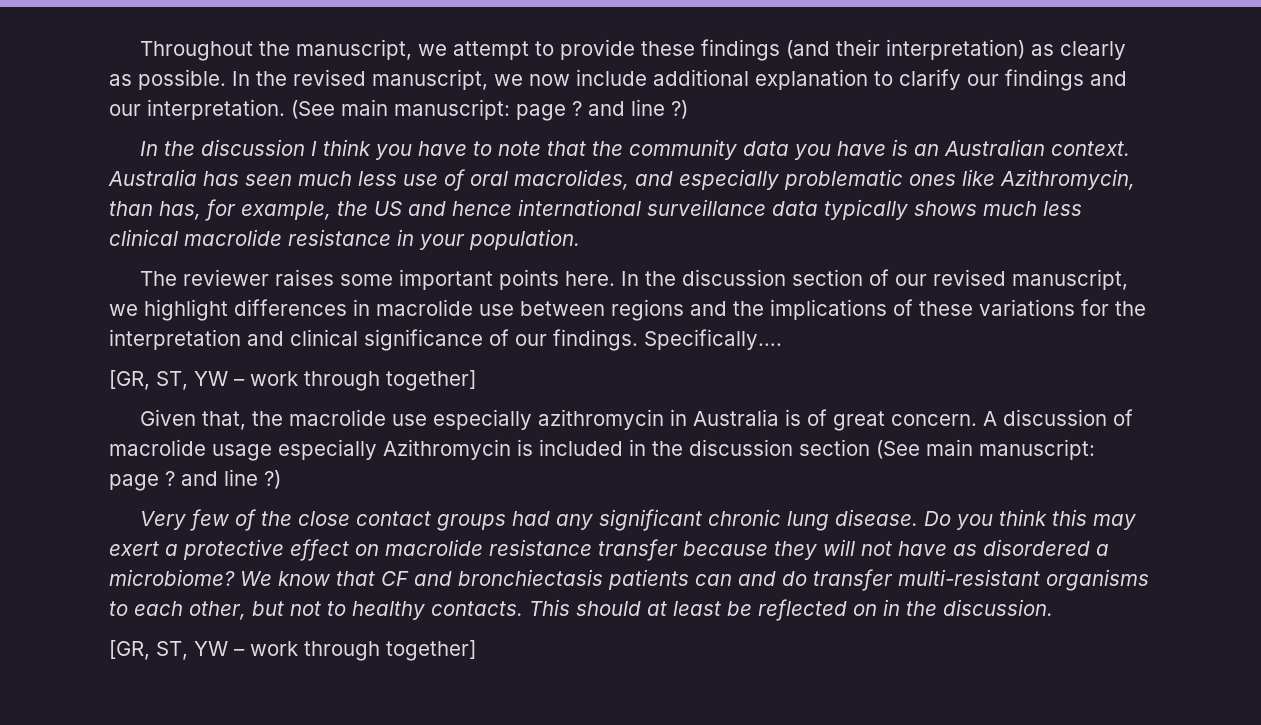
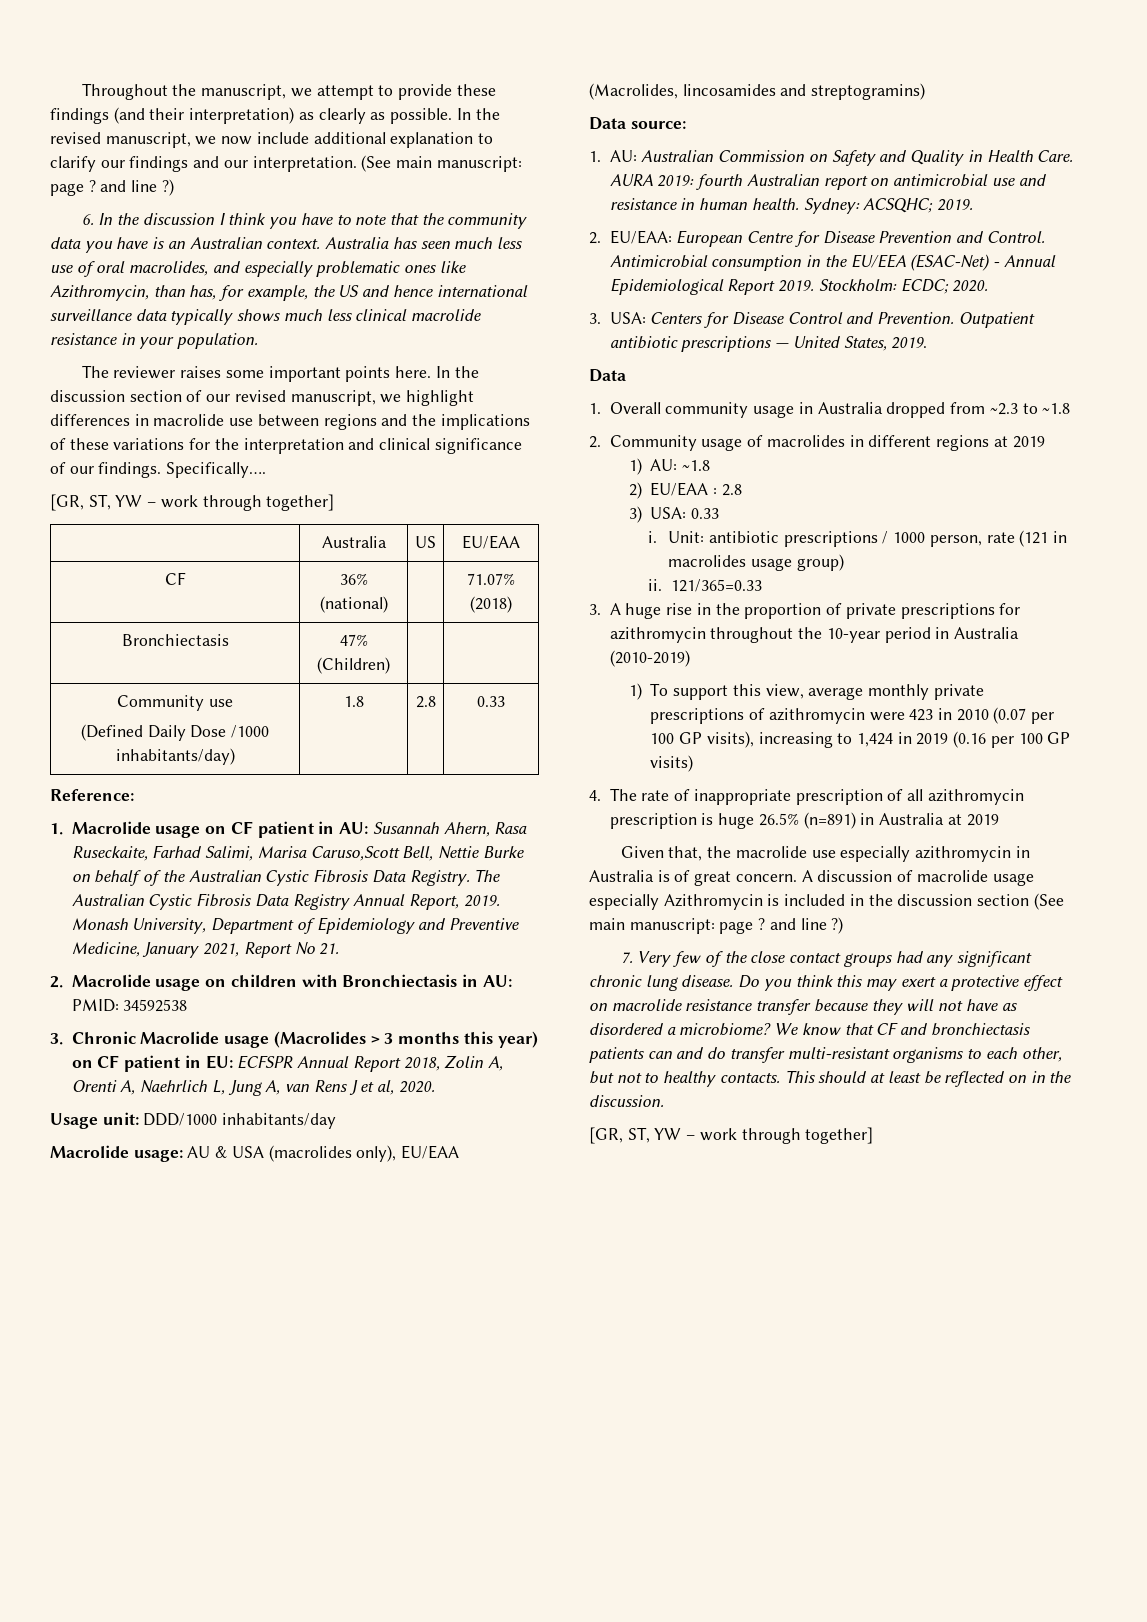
(688, 109) none -> [81,214,94,225] 6.
(476, 380) none -> [321,536,387,548] [415,536,436,548] [462,535,520,549] [164,572,186,585] [339,573,368,585] [319,596,388,613] [467,573,515,585] [470,596,512,613] [121,634,229,646] [339,634,368,646] [317,657,390,674] [117,695,233,711] [80,724,270,741] [115,748,235,765] [343,696,364,707] [415,696,436,708] [477,696,505,707] [50,789,134,801] [50,821,528,838] [71,845,524,861] [71,869,501,886] [71,893,500,910] [71,917,520,934] [71,942,340,958] [50,974,512,991] [71,999,188,1012] [50,1031,538,1048] [71,1055,504,1072] [71,1080,435,1096] [50,1112,337,1129] [50,1145,460,1162] [589,83,926,100] [589,117,686,130] [589,150,1074,166] [609,174,1047,190] [609,198,974,214] [589,230,1045,247] [609,254,1056,271] [609,278,989,295] [589,312,1035,328] [609,336,928,352] [589,369,626,382] [589,402,1071,418] [589,435,1045,451] [628,458,711,475] [628,482,742,499] [628,506,720,523] [648,530,1068,547] [668,554,844,571] [648,579,763,592] [589,603,1021,619] [609,627,1020,643] [609,650,690,667] [628,683,984,700] [650,707,1055,724] [650,731,1071,748] [650,755,694,772] [589,788,1024,805] [609,812,999,829] // | Australia | US | EU/EAA // CF | 36% (national) | | 71.07% (2018) // Bronchiectasis | 47% (Children) | | // Community use // (Defined Daily Dose /1000 inhabitants/day) | 1.8 | 2.8 | 0.33 // Reference: // 1. Macrolide usage on CF patient in AU: Susannah Ahern, Rasa Ruseckaite, Farhad Salimi, Marisa Caruso,Scott Bell, Nettie Burke on behalf of the Australian Cystic Fibrosis Data Registry. The Australian Cystic Fibrosis Data Registry Annual Report, 2019. Monash University, Department of Epidemiology and Preventive Medicine, January 2021, Report No 21. // 2. Macrolide usage on children with Bronchiectasis in AU: PMID: 34592538 // 3. Chronic Macrolide usage (Macrolides > 3 months this year) on CF patient in EU: ECFSPR Annual Report 2018, Zolin A, Orenti A, Naehrlich L, Jung A, van Rens J et al, 2020. // Usage unit: DDD/1000 inhabitants/day // Macrolide usage: AU & USA (macrolides only), EU/EAA (Macrolides, lincosamides and streptogramins) // Data source: // 1. AU: Australian Commission on Safety and Quality in Health Care. AURA 2019: fourth Australian report on antimicrobial use and resistance in human health. Sydney: ACSQHC; 2019. // 2. EU/EAA: European Centre for Disease Prevention and Control. Antimicrobial consumption in the EU/EEA (ESAC-Net) - Annual Epidemiological Report 2019. Stockholm: ECDC; 2020. // 3. USA: Centers for Disease Control and Prevention. Outpatient antibiotic prescriptions — United States, 2019. // Data // 1. Overall community usage in Australia dropped from ~2.3 to ~1.8 // 2. Community usage of macrolides in different regions at 2019 // 1) AU: ~1.8 // 2) EU/EAA : 2.8 // 3) USA: 0.33 // i. Unit: antibiotic prescriptions / 1000 person, rate (121 in macrolides usage group) // ii. 121/365=0.33 // 3. A huge rise in the proportion of private prescriptions for azithromycin throughout the 10-year period in Australia (2010-2019) // 1) To support this view, average monthly private prescriptions of azithromycin were 423 in 2010 (0.07 per 100 GP visits), increasing to 1,424 in 2019 (0.16 per 100 GP visits) // 4. The rate of inappropriate prescription of all azithromycin prescription is huge 26.5% (n=891) in Australia at 2019
(281, 479) none -> [620,952,633,963] 7.

